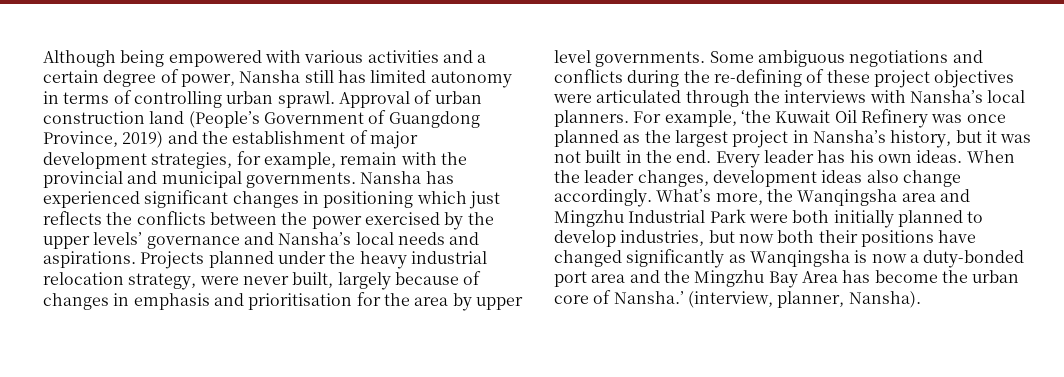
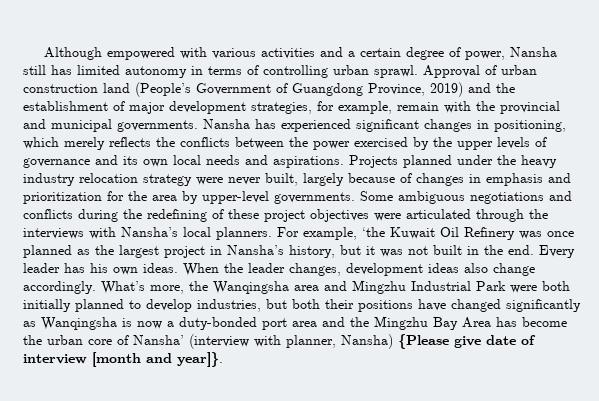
[120,50,165,67] being -> (102, 53) none
[323,191,500,209] positioning which just -> [494,120,566,132] [23,137,105,150] positioning, which merely
[93,232,352,249] levels’ governance and Nansha’s -> [497,137,547,149] [23,155,168,168] levels of governance and its own
[410,251,487,264] [43,272,197,290] industrial relocation strategy, -> [23,173,192,186] industry relocation strategy
[248,293,353,310] prioritisation -> [23,192,102,204] prioritization
[475,297,523,310] [554,50,591,63] upper level -> [202,191,269,204] upper-level
[713,69,802,87] re-defining -> [147,209,207,222] redefining
[738,234,774,243] now -> (287, 304) none
[613,291,921,308] Nansha.’ (interview, planner, Nansha). -> [133,334,536,349] [23,352,223,367] Nansha’ (interview with planner, Nansha) {Please give date of interview [month and year]}.

